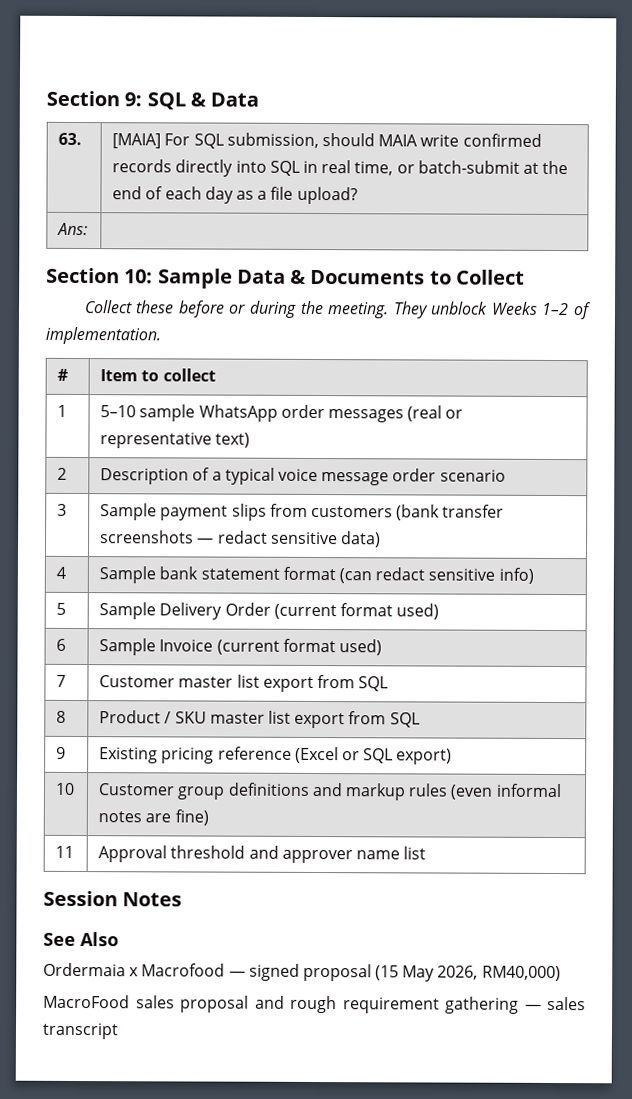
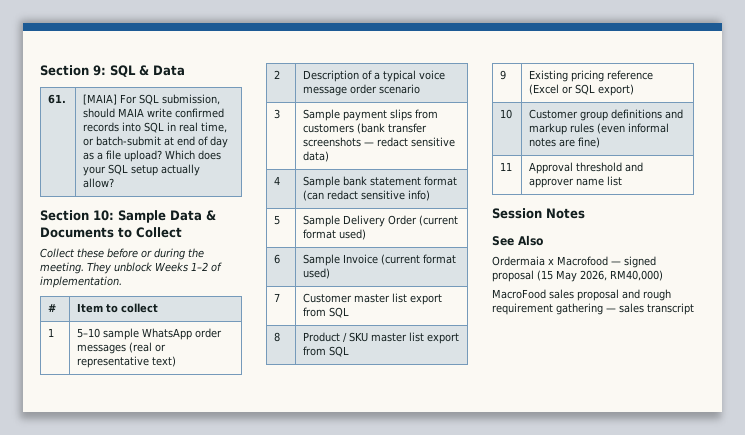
[58,132,83,146] 63. -> [48,94,67,104] 61.
[175,159,234,177] directly -> (120, 127) none
[542,160,569,175] the -> (175, 141) none
[164,186,202,200] each -> (209, 141) none
[57,222,89,236] // Ans: | -> [165,150,222,160] [83,164,201,176] [83,178,115,188] Which does your SQL setup actually allow?

